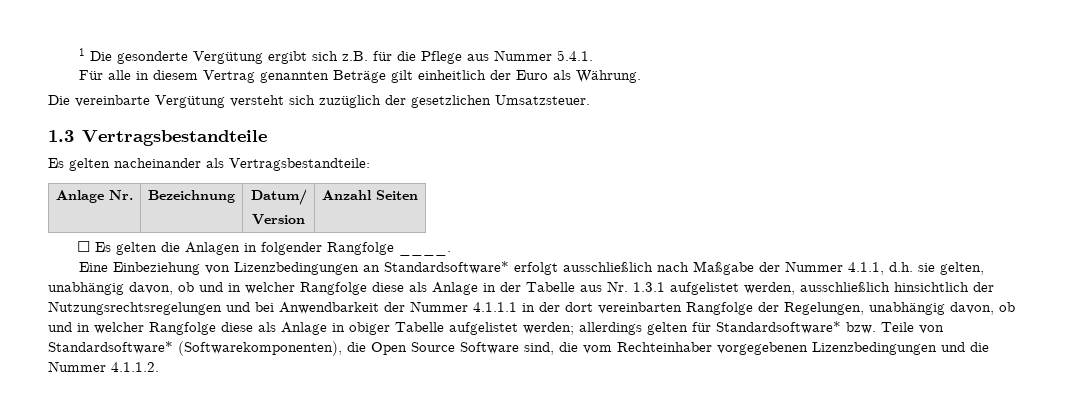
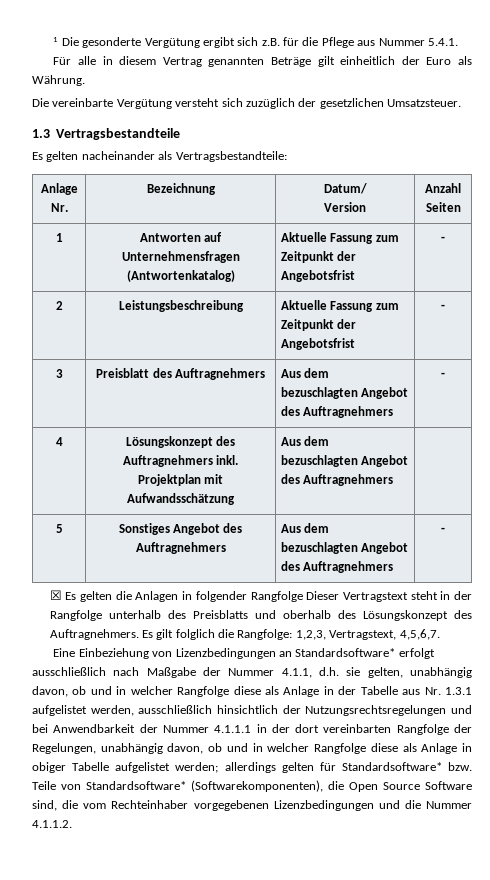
[77,241,91,252] // ☐ -> [55,233,63,242] [139,232,223,242] [121,251,240,263] [126,270,235,282] [280,232,399,244] [280,251,357,263] [280,270,355,282] [441,236,445,242] [55,301,63,310] [118,300,244,312] [280,300,399,312] [280,319,357,331] [280,338,355,350] [441,304,445,310] [55,369,63,378] [96,368,265,380] [280,368,330,378] [280,387,409,399] [280,406,394,418] [441,372,445,378] [55,437,63,446] [125,436,236,448] [122,455,239,467] [137,474,224,486] [127,493,235,505] [280,436,330,446] [280,455,409,467] [280,474,394,486] [55,524,63,533] [118,523,243,535] [135,542,226,554] [280,523,330,533] [280,542,409,554] [280,561,394,573] [441,527,445,533] [49,590,62,600] // 1 | Antworten auf Unternehmensfragen (Antwortenkatalog) | Aktuelle Fassung zum Zeitpunkt der Angebotsfrist | - // 2 | Leistungsbeschreibung | Aktuelle Fassung zum Zeitpunkt der Angebotsfrist | - // 3 | Preisblatt des Auftragnehmers | Aus dem bezuschlagten Angebot des Auftragnehmers | - // 4 | Lösungskonzept des Auftragnehmers inkl. Projektplan mit Aufwandsschätzung | Aus dem bezuschlagten Angebot des Auftragnehmers | // 5 | Sonstiges Angebot des Auftragnehmers | Aus dem bezuschlagten Angebot des Auftragnehmers | - // ☒
[399,251,452,256] ____. -> [306,591,472,602] [49,610,472,621] [49,629,440,640] Dieser Vertragstext steht in der Rangfolge unterhalb des Preisblatts und oberhalb des Lösungskonzept des Auftragnehmers. Es gilt folglich die Rangfolge: 1,2,3, Vertragstext, 4,5,6,7.

